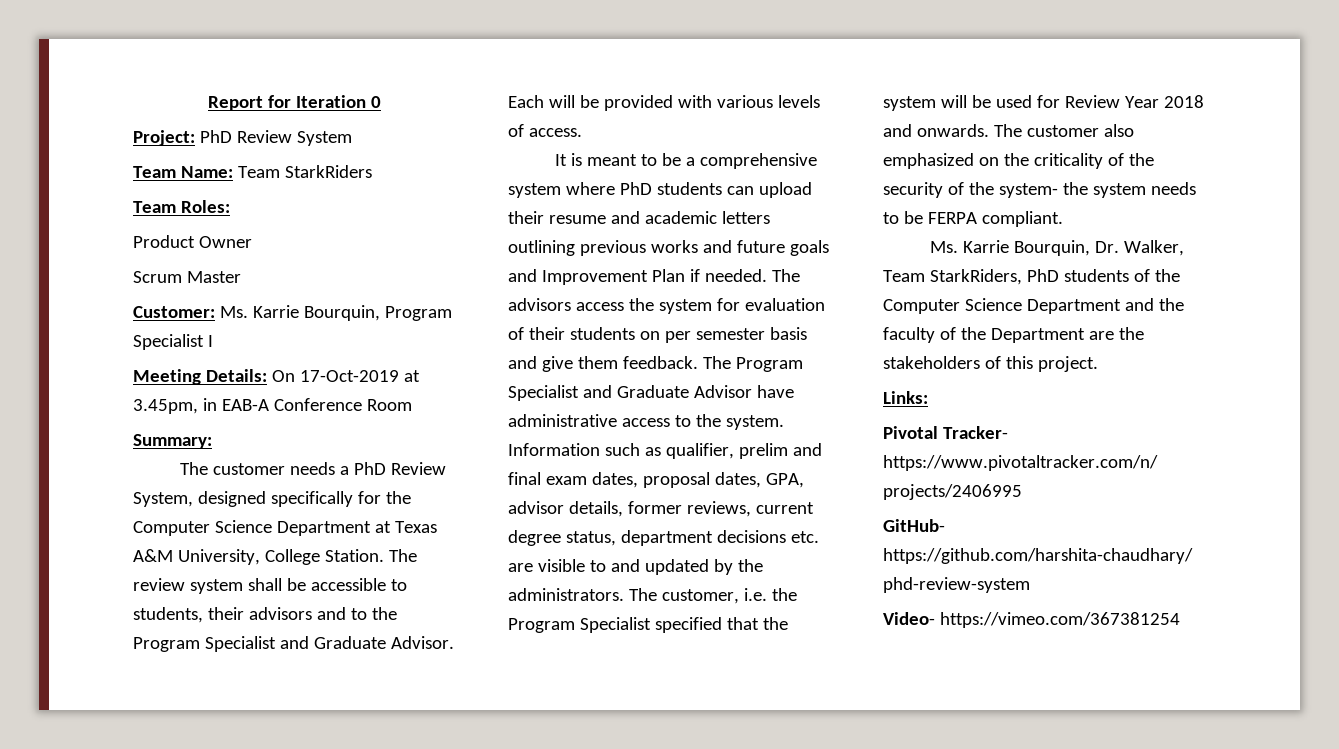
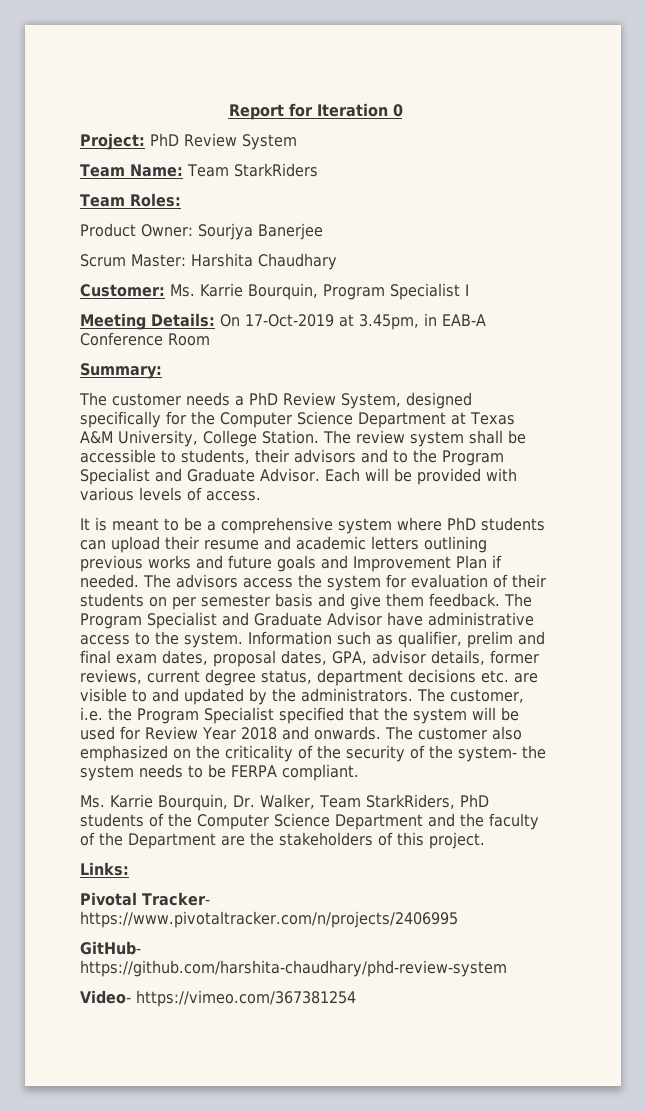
[198,236,252,248] [133,271,241,283] Owner // Scrum Master -> [141,223,323,240] [80,253,337,270] Owner: Sourjya Banerjee // Scrum Master: Harshita Chaudhary

